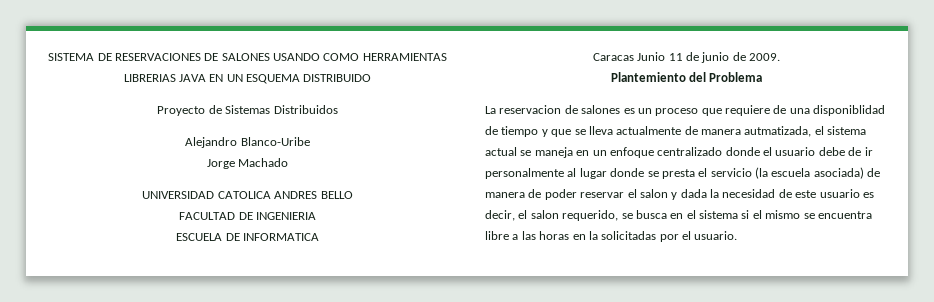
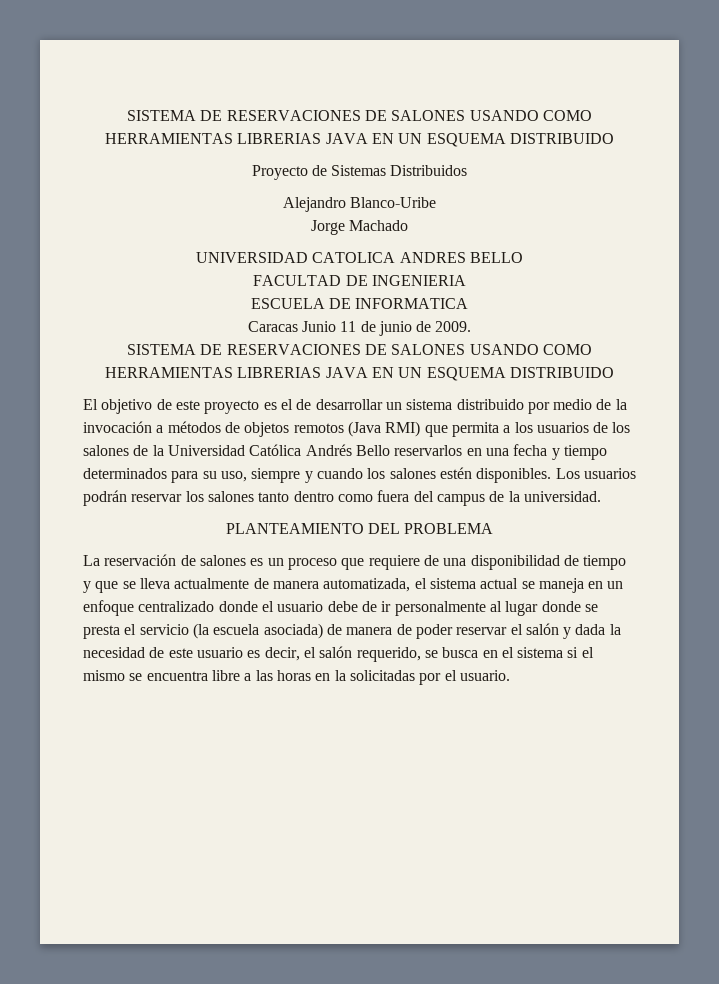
[610,72,763,82] Plantemiento del Problema -> [127,344,592,355] [105,367,614,381] [83,399,627,414] [83,421,631,437] [83,444,607,460] [83,467,636,483] [83,490,601,506] [225,523,494,534] SISTEMA DE RESERVACIONES DE SALONES USANDO COMO HERRAMIENTAS LIBRERIAS JAVA EN UN ESQUEMA DISTRIBUIDO // El objetivo de este proyecto es el de desarrollar un sistema distribuido por medio de la invocación a métodos de objetos remotos (Java RMI) que permita a los usuarios de los salones de la Universidad Católica Andrés Bello reservarlos en una fecha y tiempo determinados para su uso, siempre y cuando los salones estén disponibles. Los usuarios podrán reservar los salones tanto dentro como fuera del campus de la universidad. // PLANTEAMIENTO DEL PROBLEMA
[499,105,562,114] reservacion -> [104,554,177,566] reservación
[813,105,886,116] disponiblidad -> [470,555,560,570] disponibilidad
[744,126,812,137] autmatizada, -> [323,578,411,592] automatizada,
[639,189,668,198] salon -> [525,623,559,635] salón
[530,210,559,219] salon -> [319,646,353,658] salón

